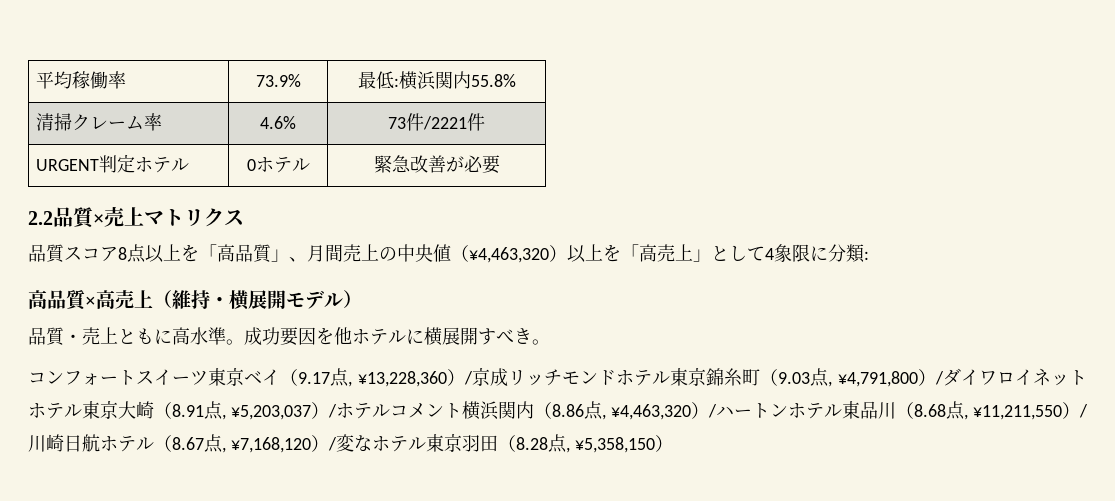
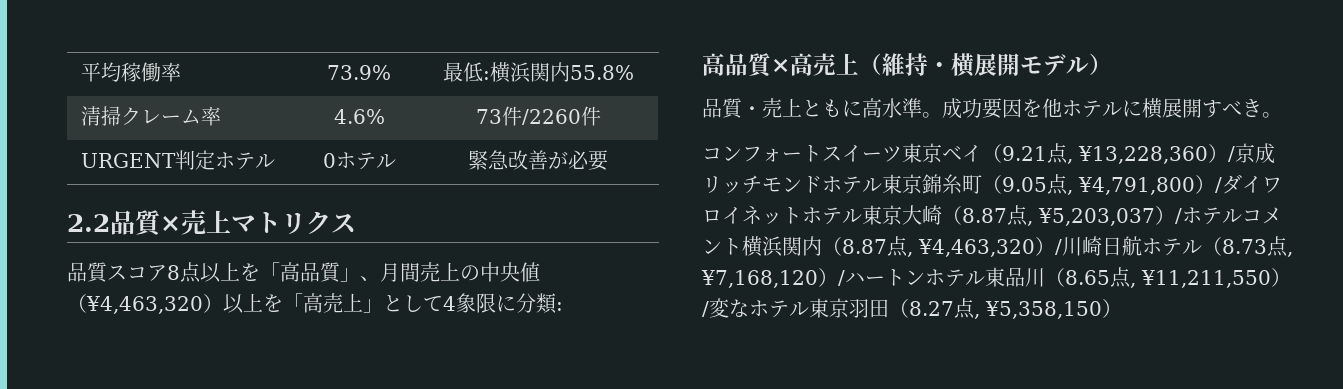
[423,116,467,130] /2221 -> [521,109,581,125] /2260
[298,372,330,384] 9.17 -> [1002,146,1047,161] 9.21
[778,372,810,384] 9.03 -> [1002,177,1047,192] 9.05
[172,404,204,417] 8.91 -> [962,208,1007,223] 8.87
[552,404,584,417] 8.86 -> [842,239,887,254] 8.87
(717, 411) none -> [1062,236,1293,257] [701,268,845,288] 川崎日航ホテル（8.73点, ¥7,168,120）/
[914,404,946,417] 8.68 -> [1065,270,1110,285] 8.65
[28,434,337,453] 川崎日航ホテル（8.67点, ¥7,168,120）/ -> (709, 309) none
[515,437,548,450] 8.28 -> [909,301,954,316] 8.27

